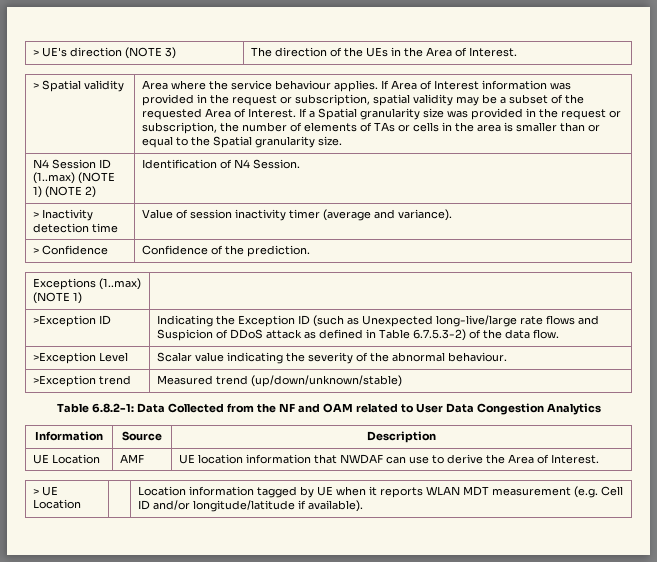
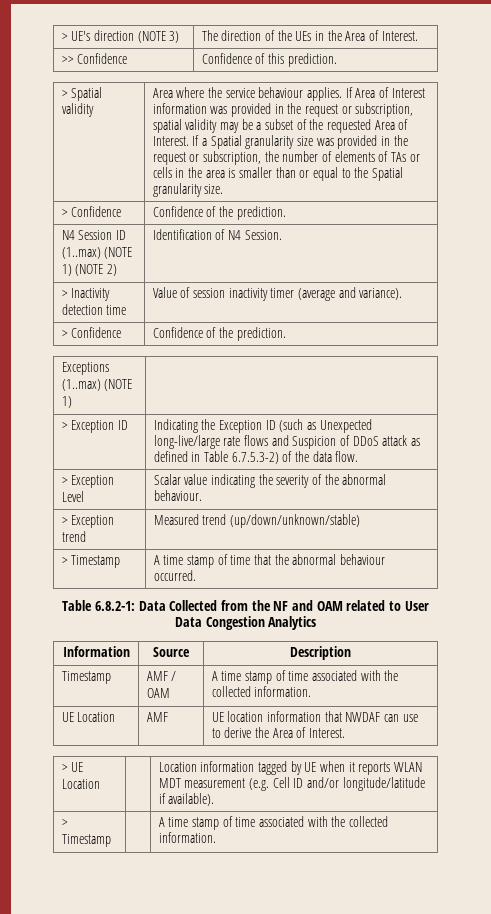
(518, 52) none -> [61,53,128,64] [201,53,337,67] // >> Confidence | Confidence of this prediction.
(343, 141) none -> [61,206,122,217] [152,206,286,220] // > Confidence | Confidence of the prediction.
[33,315,97,327] >Exception -> [61,420,115,433] > Exception
[33,352,97,364] >Exception -> [61,475,115,488] > Exception
[33,375,97,387] >Exception -> [61,515,115,528] > Exception
(403, 381) none -> [61,555,121,568] [153,554,385,568] [153,570,196,581] // > Timestamp | A time stamp of time that the abnormal behaviour occurred.
(436, 437) none -> [61,671,111,684] [146,671,177,681] [146,688,170,698] [211,670,399,684] [211,686,312,697] // Timestamp | AMF / OAM | A time stamp of time associated with the collected information.
(364, 506) none -> [61,819,68,827] [61,834,111,847] [158,816,388,830] [158,832,216,843] // > Timestamp | | A time stamp of time associated with the collected information.

